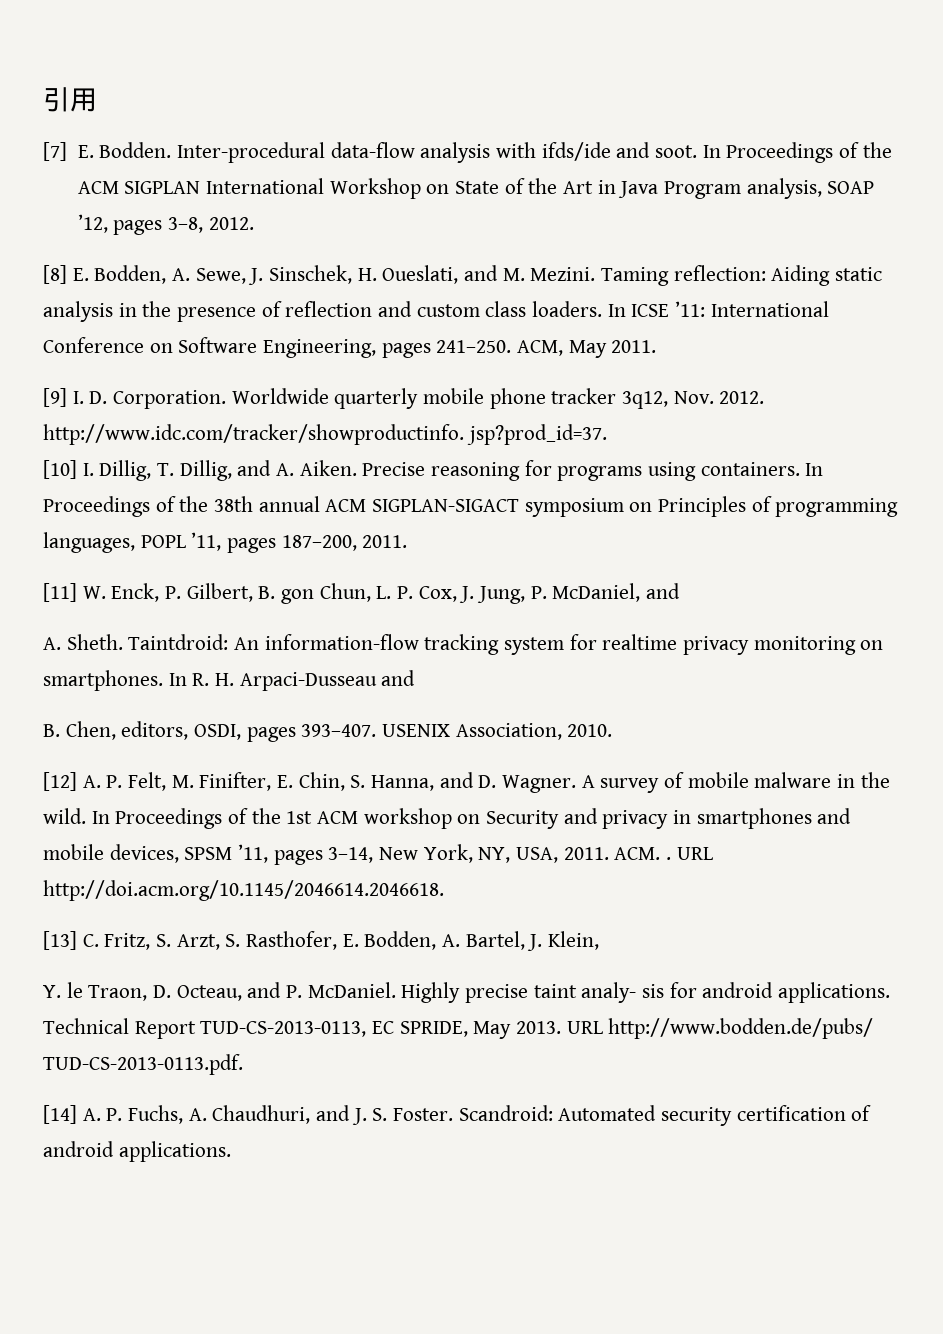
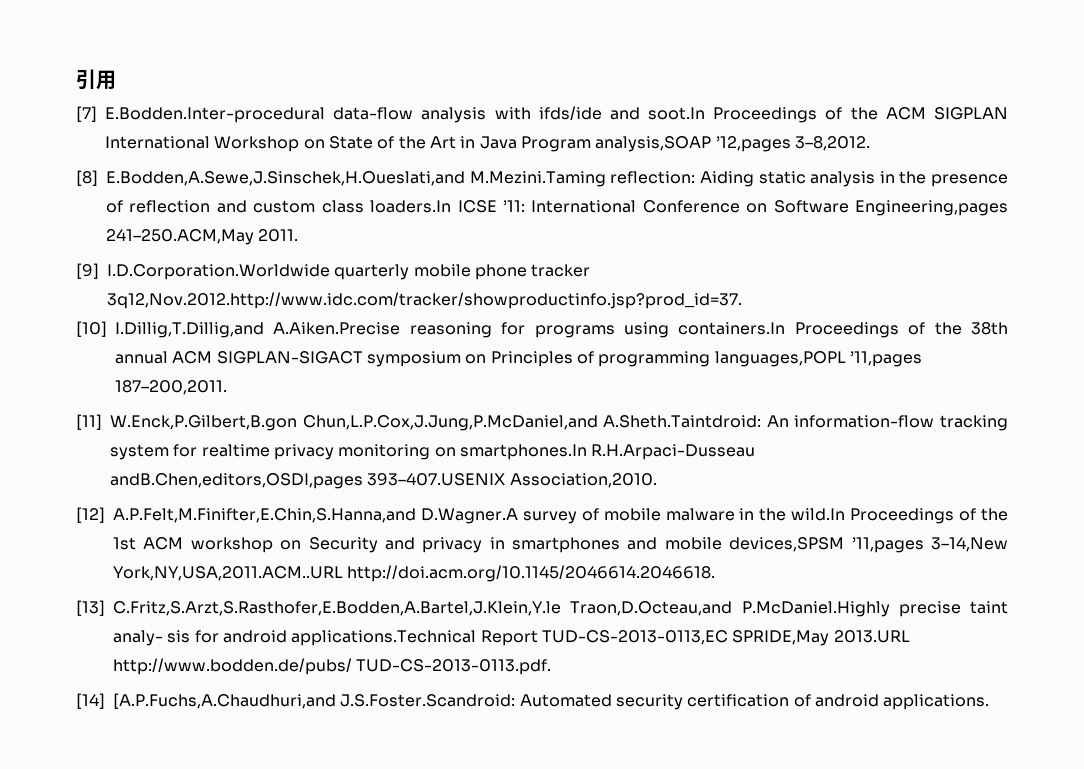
[77,142,325,163] E. Bodden. Inter-procedural -> [105,107,325,123] E.Bodden.Inter-procedural
[654,145,721,158] soot. In -> [648,107,706,120] soot.In
[746,178,875,199] [77,214,254,235] [43,265,670,286] analysis, SOAP ’12, pages 3–8, 2012. // [8] E. Bodden, A. Sewe, J. Sinschek, H. Oueslati, and M. Mezini. Taming -> [595,136,870,152] [76,170,606,187] analysis,SOAP ’12,pages 3–8,2012. // [8] E.Bodden,A.Sewe,J.Sinschek,H.Oueslati,and M.Mezini.Taming
[532,301,626,317] loaders. In -> [370,200,452,213] loaders.In
[263,339,657,358] [43,388,765,409] [43,424,607,445] [43,460,426,481] Engineering, pages 241–250. ACM, May 2011. // [9] I. D. Corporation. Worldwide quarterly mobile phone tracker 3q12, Nov. 2012. http://www.idc.com/tracker/showproductinfo. jsp?prod_id=37. // [10] I. Dillig, T. Dillig, and A. Aiken. Precise -> [855,200,1008,216] [106,229,299,245] [76,263,591,280] [107,292,742,309] [76,321,401,338] Engineering,pages 241–250.ACM,May 2011. // [9] I.D.Corporation.Worldwide quarterly mobile phone tracker 3q12,Nov.2012.http://www.idc.com/tracker/showproductinfo.jsp?prod_id=37. // [10] I.Dillig,T.Dillig,and A.Aiken.Precise
[700,462,824,476] containers. In -> [678,322,786,335] containers.In
[43,532,408,553] [43,583,681,604] [43,634,229,650] languages, POPL ’11, pages 187–200, 2011. // [11] W. Enck, P. Gilbert, B. gon Chun, L. P. Cox, J. Jung, P. McDaniel, and // A. Sheth. Taintdroid: -> [714,351,922,367] [115,380,227,395] [76,414,762,431] languages,POPL ’11,pages 187–200,2011. // [11] W.Enck,P.Gilbert,B.gon Chun,L.P.Cox,J.Jung,P.McDaniel,and A.Sheth.Taintdroid:
[43,670,416,691] [43,721,613,742] [43,772,595,793] smartphones. In R. H. Arpaci-Dusseau and // B. Chen, editors, OSDI, pages 393–407. USENIX Association, 2010. // [12] A. P. Felt, M. Finifter, E. Chin, S. Hanna, and D. Wagner. A -> [459,444,756,460] [110,473,657,489] [76,507,518,524] smartphones.In R.H.Arpaci-Dusseau andB.Chen,editors,OSDI,pages 393–407.USENIX Association,2010. // [12] A.P.Felt,M.Finifter,E.Chin,S.Hanna,and D.Wagner.A
[43,808,110,824] wild. In -> [791,508,846,521] wild.In
[109,844,713,865] [43,880,444,901] [43,931,600,951] [43,982,461,1003] devices, SPSM ’11, pages 3–14, New York, NY, USA, 2011. ACM. . URL http://doi.acm.org/10.1145/2046614.2046618. // [13] C. Fritz, S. Arzt, S. Rasthofer, E. Bodden, A. Bartel, J. Klein, // Y. le Traon, D. Octeau, and P. McDaniel. Highly -> [729,537,1008,553] [113,565,716,582] [76,600,890,617] devices,SPSM ’11,pages 3–14,New York,NY,USA,2011.ACM..URL http://doi.acm.org/10.1145/2046614.2046618. // [13] C.Fritz,S.Arzt,S.Rasthofer,E.Bodden,A.Bartel,J.Klein,Y.le Traon,D.Octeau,and P.McDaniel.Highly
[778,982,891,1003] [43,1018,874,1039] [43,1054,243,1075] [43,1105,553,1125] applications. Technical Report TUD-CS-2013-0113, EC SPRIDE, May 2013. URL http://www.bodden.de/pubs/ TUD-CS-2013-0113.pdf. // [14] A. P. Fuchs, A. Chaudhuri, and J. S. Foster. Scandroid: -> [291,630,910,646] [113,658,552,675] [76,693,516,709] applications.Technical Report TUD-CS-2013-0113,EC SPRIDE,May 2013.URL http://www.bodden.de/pubs/ TUD-CS-2013-0113.pdf. // [14] [A.P.Fuchs,A.Chaudhuri,and J.S.Foster.Scandroid:

